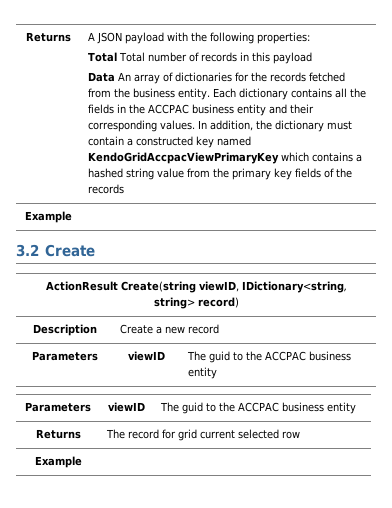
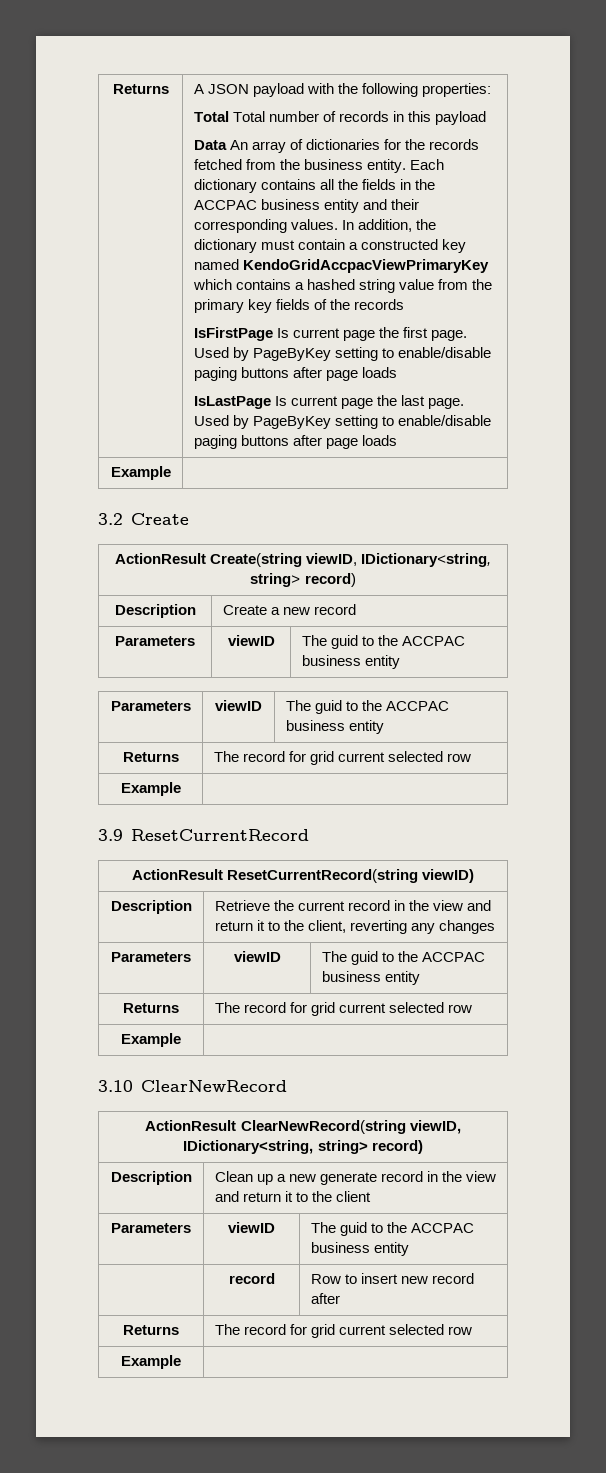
(125, 189) none -> [193,327,468,341] [193,347,492,361] [193,367,397,381] [193,395,465,409] [193,415,492,429] [193,435,397,449] // IsFirstPage Is current page the first page. Used by PageByKey setting to enable/disable paging buttons after page loads // IsLastPage Is current page the last page. Used by PageByKey setting to enable/disable paging buttons after page loads
(82, 462) none -> [98,829,309,841] [131,869,475,883] [110,900,192,914] [214,900,492,911] [214,920,496,934] [111,952,191,962] [233,951,281,962] [321,951,485,965] [321,971,420,985] [123,1003,179,1013] [214,1002,473,1016] [121,1033,181,1047] [98,1080,287,1092] [145,1120,461,1134] [183,1140,423,1154] [110,1171,192,1185] [214,1171,497,1185] [214,1191,372,1202] [111,1223,191,1233] [228,1222,275,1233] [310,1222,474,1236] [310,1242,409,1256] [228,1273,275,1284] [310,1273,474,1284] [310,1293,340,1304] [123,1325,179,1335] [214,1324,473,1338] [121,1355,181,1369] // 3.9 ResetCurrentRecord // ActionResult ResetCurrentRecord(string viewID) // Description | Retrieve the current record in the view and return it to the client, reverting any changes // Parameters | viewID | The guid to the ACCPAC business entity // Returns | The record for grid current selected row // Example | // 3.10 ClearNewRecord // ActionResult ClearNewRecord(string viewID, IDictionary<string, string> record) // Description | Clean up a new generate record in the view and return it to the client // Parameters | viewID | The guid to the ACCPAC business entity // | record | Row to insert new record after // Returns | The record for grid current selected row // Example |

